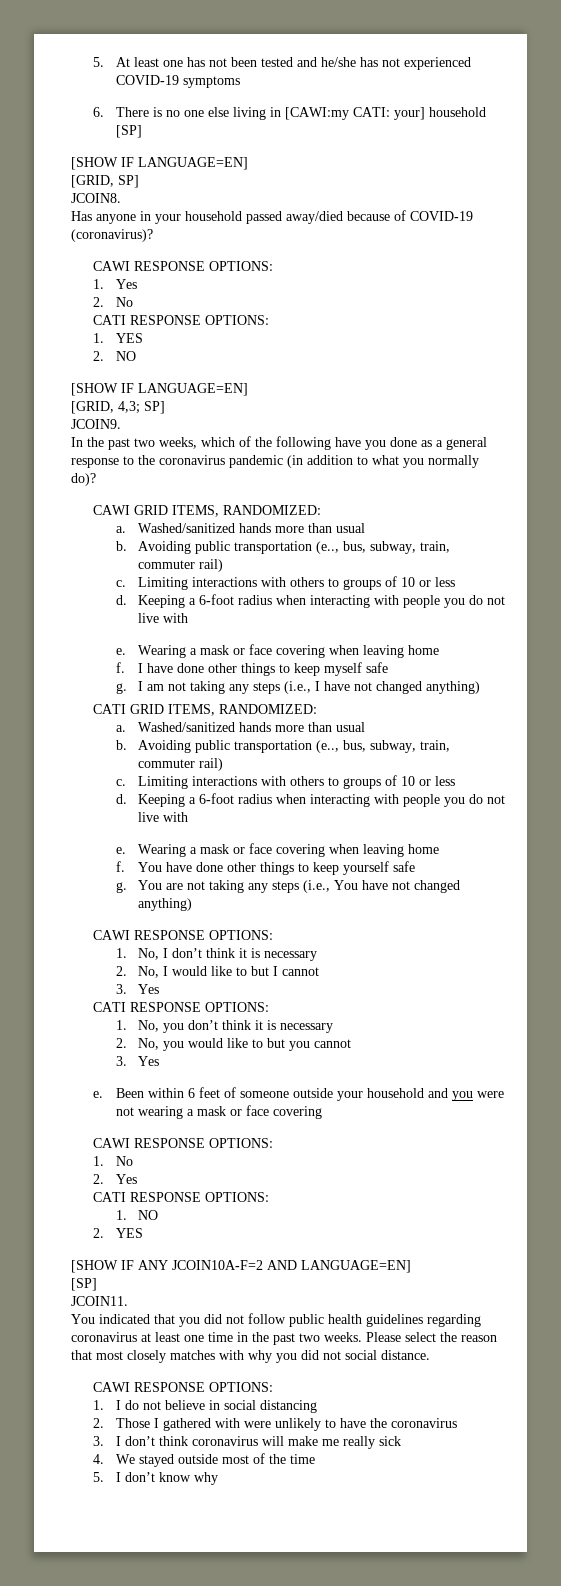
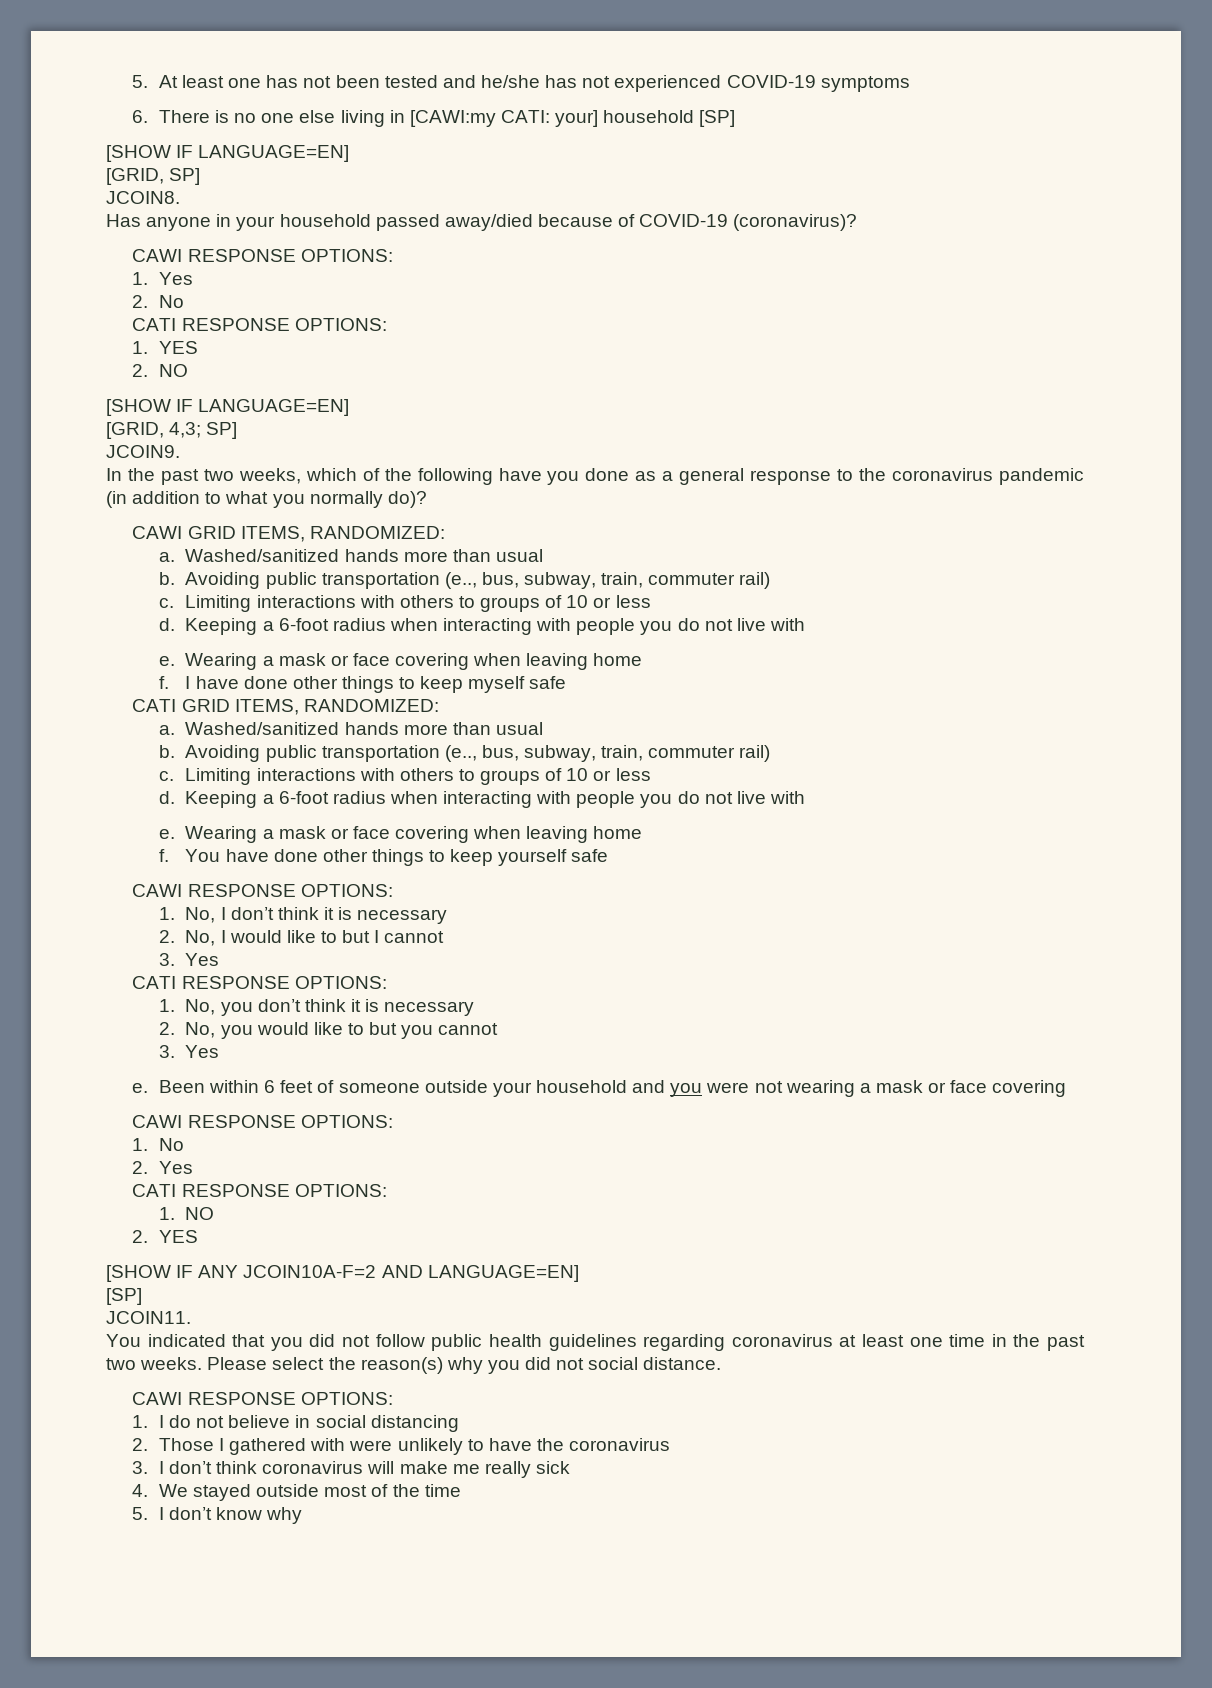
[115,681,481,694] // g. I am not taking any steps (i.e., I have not changed anything) -> (567, 682) none
[115,880,461,893] [138,898,193,911] // g. You are not taking any steps (i.e., You have not changed anything) -> (609, 855) none
[461,1335,497,1342] [71,1350,244,1363] reason that most closely matches with -> [360,1357,443,1374] reason(s)

